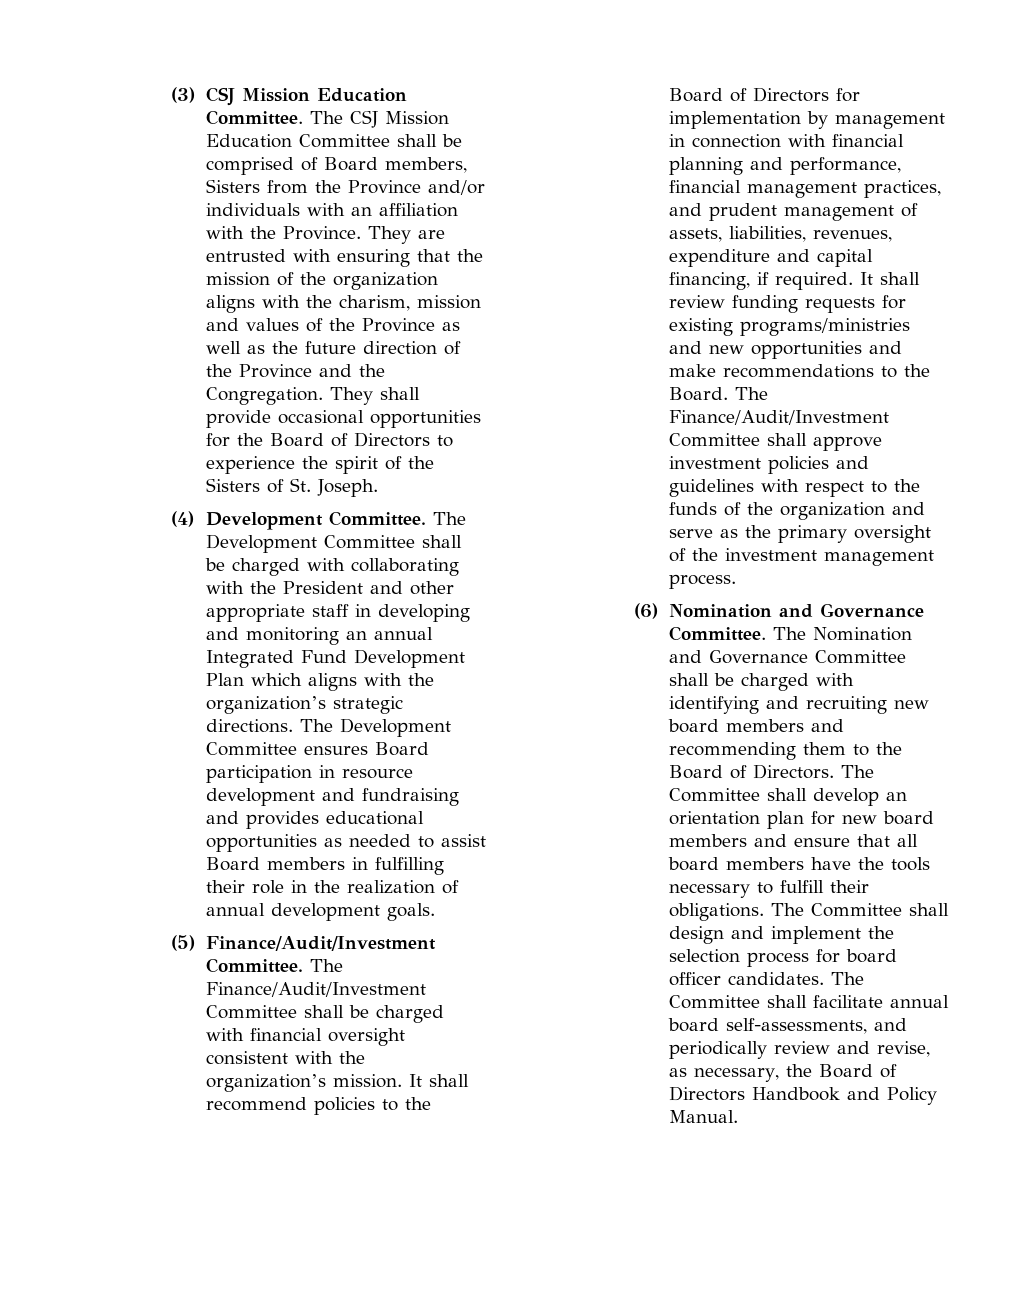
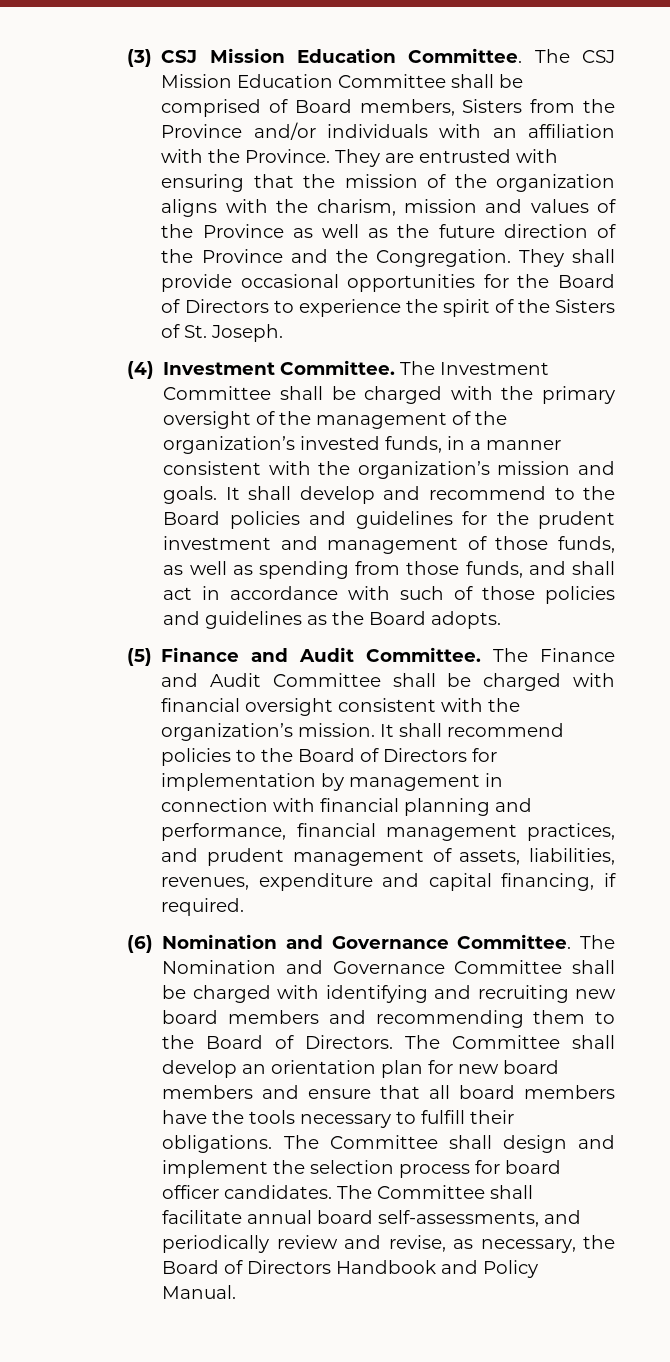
[205,511,466,530] [205,534,462,553] [204,558,459,576] [205,581,454,595] [205,604,470,622] [205,627,433,645] [205,649,465,668] [205,673,434,691] [205,696,403,714] [205,718,451,737] [205,742,429,756] [205,765,413,783] [205,788,459,806] [205,811,424,829] [205,834,486,852] [205,857,444,875] [205,880,459,894] [205,903,435,921] [171,935,436,951] [205,958,343,973] [205,982,426,997] Development Committee. The Development Committee shall be charged with collaborating with the President and other appropriate staff in developing and monitoring an annual Integrated Fund Development Plan which aligns with the organization’s strategic directions. The Development Committee ensures Board participation in resource development and fundraising and provides educational opportunities as needed to assist Board members in fulfilling their role in the realization of annual development goals. // (5) Finance/Audit/Investment Committee. The Finance/Audit/Investment -> [163,360,550,375] [163,386,615,404] [163,411,508,429] [163,436,562,454] [163,461,615,479] [163,486,616,504] [163,511,615,529] [163,536,615,554] [163,561,616,579] [163,586,616,604] [163,611,502,629] [127,647,616,666] [161,673,262,687] Investment Committee. The Investment Committee shall be charged with the primary oversight of the management of the organization’s invested funds, in a manner consistent with the organization’s mission and goals. It shall develop and recommend to the Board policies and guidelines for the prudent investment and management of those funds, as well as spending from those funds, and shall act in accordance with such of those policies and guidelines as the Board adopts. // (5) Finance and Audit Committee. The Finance and Audit
[859,272,920,285] [668,295,906,313] [668,318,910,336] [668,341,902,359] [668,364,930,378] [668,387,768,401] [668,410,889,425] [668,433,882,451] [668,456,869,474] [668,479,920,497] [668,502,925,520] [668,525,931,543] [668,548,934,566] [668,574,736,589] It shall review funding requests for existing programs/ministries and new opportunities and make recommendations to the Board. The Finance/Audit/Investment Committee shall approve investment policies and guidelines with respect to the funds of the organization and serve as the primary oversight of the investment management process. -> (245, 907) none

